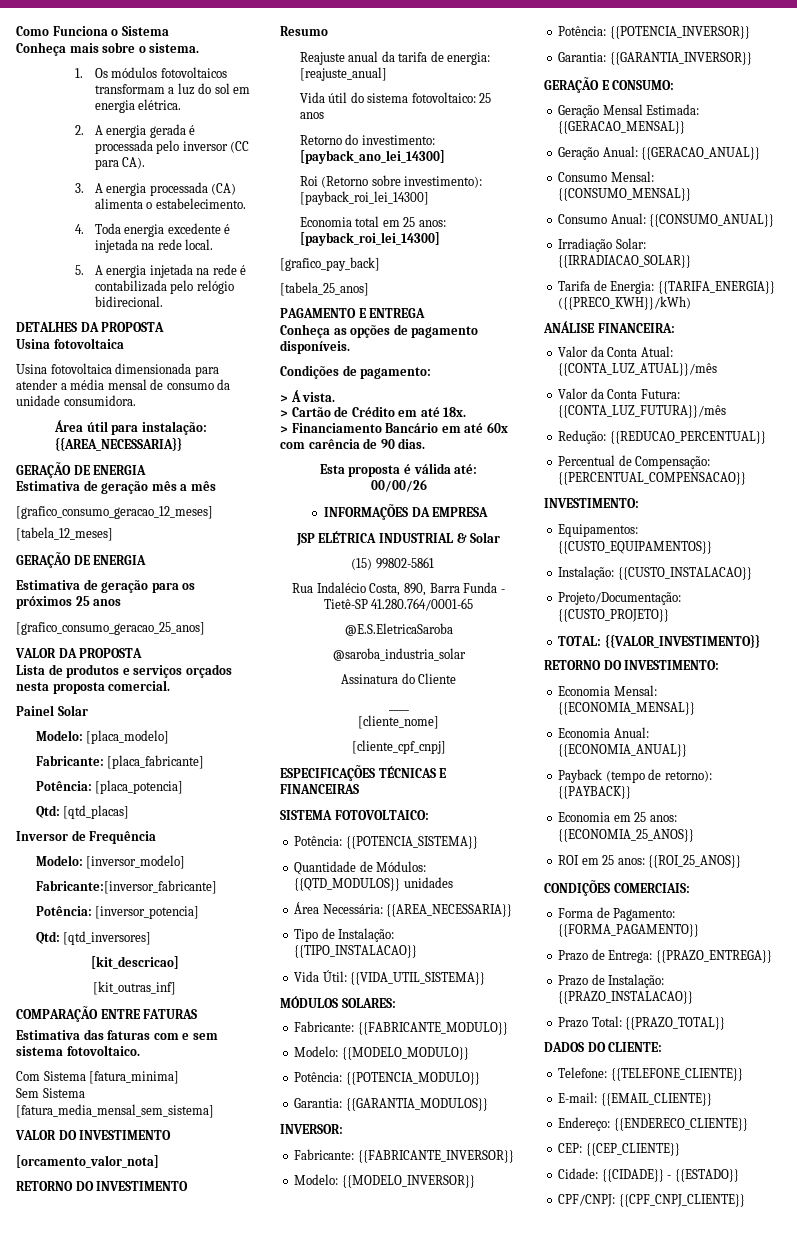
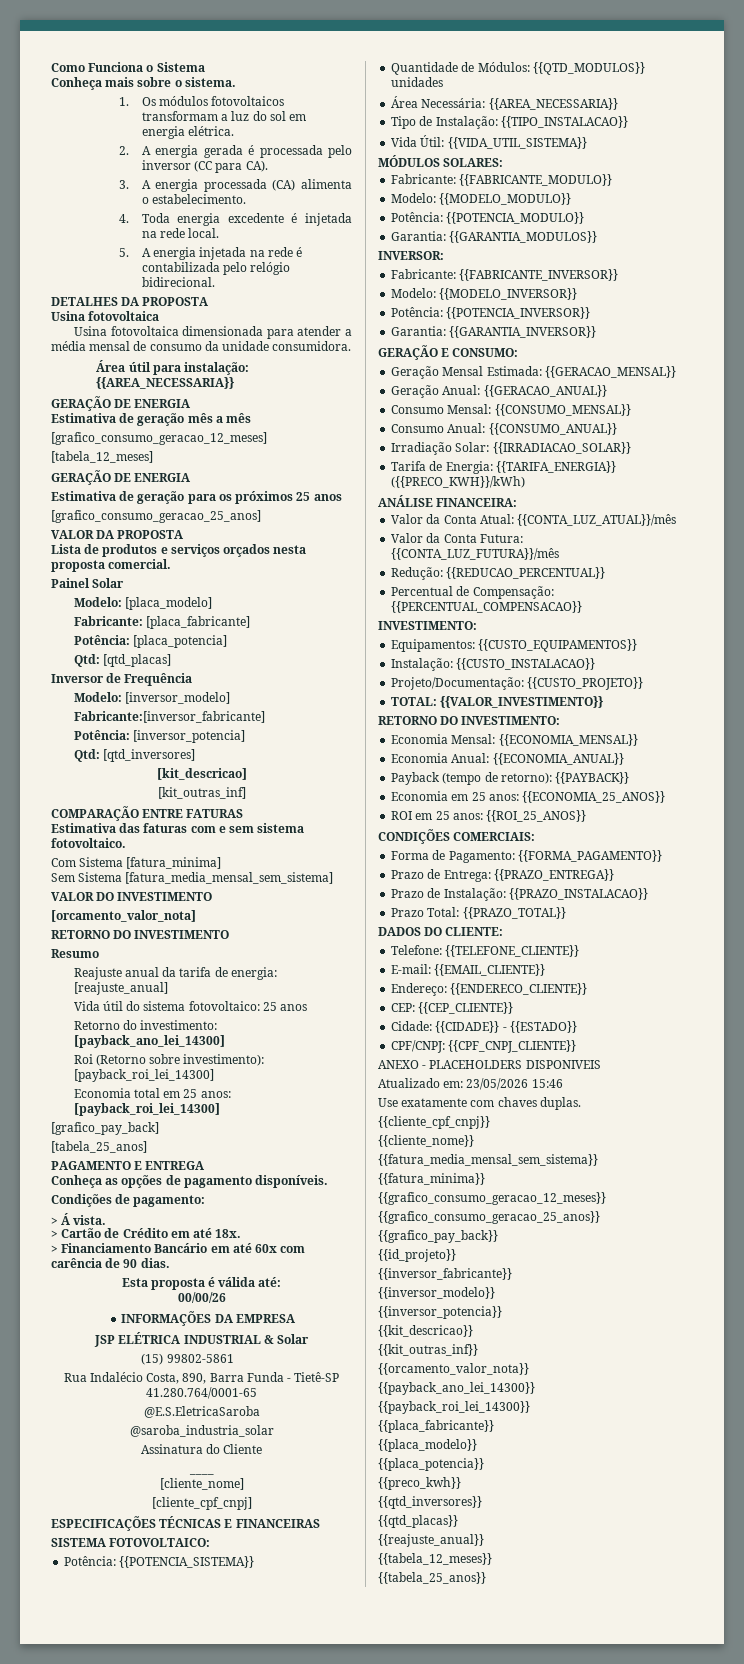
(745, 1200) none -> [378,1060,601,1069] [378,1078,563,1090] [378,1097,581,1110] [378,1116,490,1129] [378,1135,474,1147] [378,1154,598,1166] [378,1173,485,1185] [378,1192,606,1205] [378,1211,600,1224] [378,1230,498,1243] [378,1249,456,1262] [378,1268,512,1280] [378,1287,495,1299] [378,1306,502,1319] [378,1325,473,1337] [378,1344,478,1356] [378,1363,529,1375] [378,1382,535,1395] [378,1401,530,1414] [378,1420,494,1433] [378,1439,477,1452] [378,1458,484,1471] [378,1477,461,1490] [378,1496,482,1509] [378,1515,458,1528] [378,1534,484,1547] [378,1553,492,1565] [378,1572,486,1584] // ANEXO - PLACEHOLDERS DISPONIVEIS // Atualizado em: 23/05/2026 15:46 // Use exatamente com chaves duplas. // {{cliente_cpf_cnpj}} // {{cliente_nome}} // {{fatura_media_mensal_sem_sistema}} // {{fatura_minima}} // {{grafico_consumo_geracao_12_meses}} // {{grafico_consumo_geracao_25_anos}} // {{grafico_pay_back}} // {{id_projeto}} // {{inversor_fabricante}} // {{inversor_modelo}} // {{inversor_potencia}} // {{kit_descricao}} // {{kit_outras_inf}} // {{orcamento_valor_nota}} // {{payback_ano_lei_14300}} // {{payback_roi_lei_14300}} // {{placa_fabricante}} // {{placa_modelo}} // {{placa_potencia}} // {{preco_kwh}} // {{qtd_inversores}} // {{qtd_placas}} // {{reajuste_anual}} // {{tabela_12_meses}} // {{tabela_25_anos}}

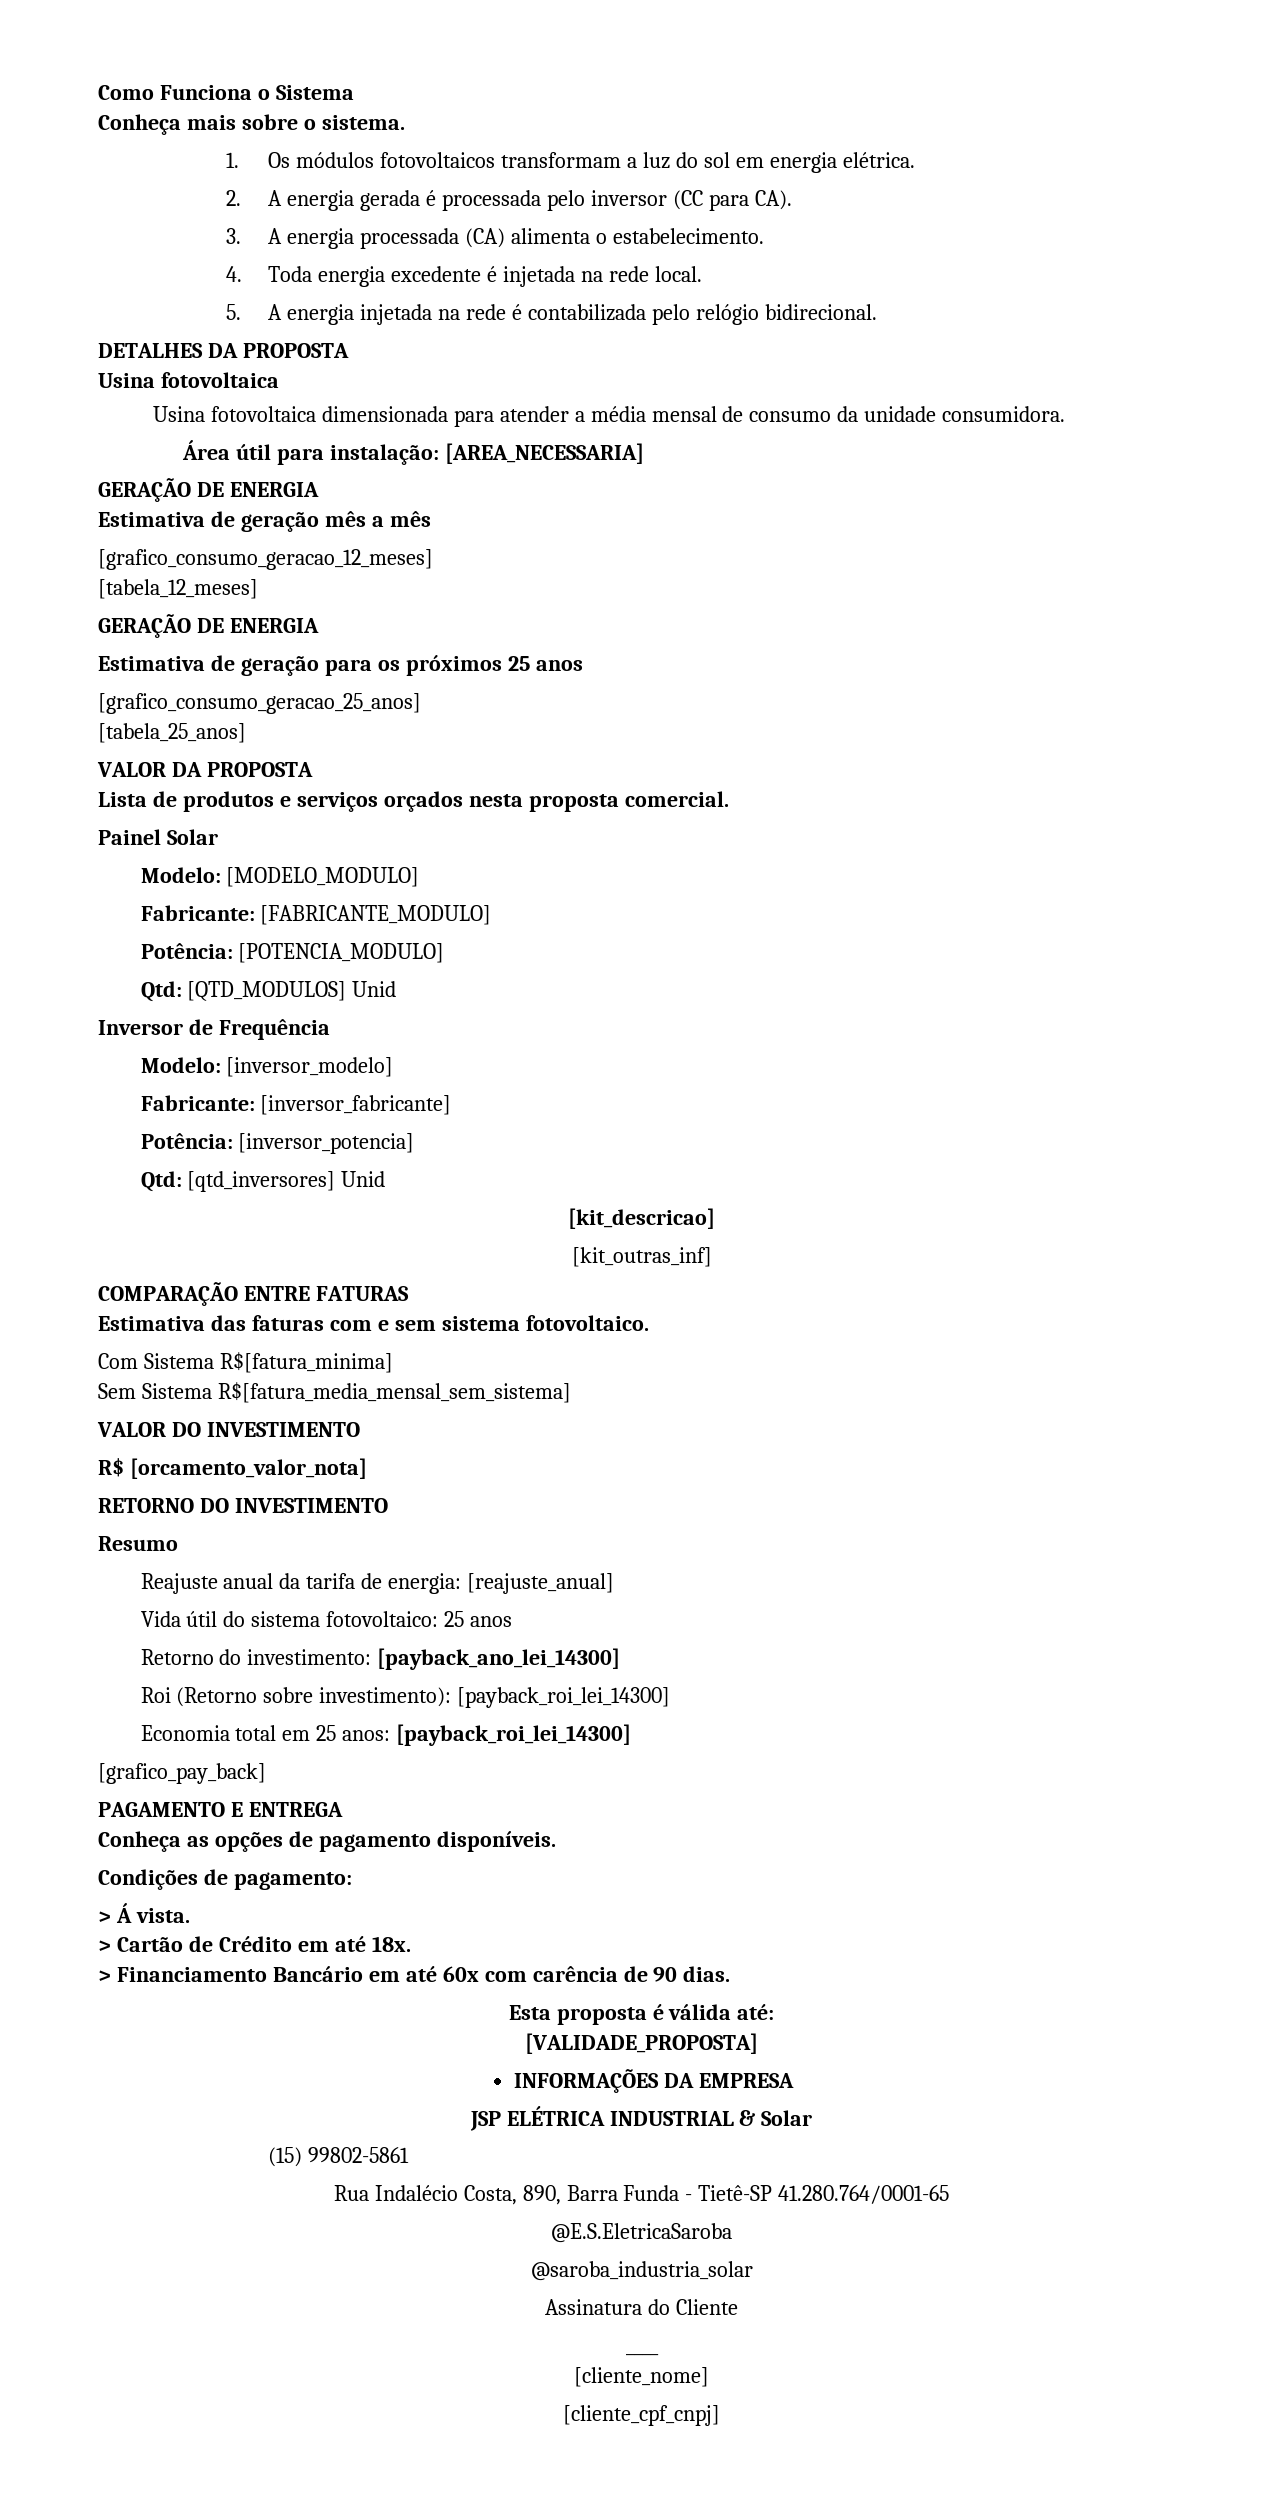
[96,377,235,389] {{AREA_NECESSARIA}} -> [444,443,644,464] [AREA_NECESSARIA]
(261, 516) none -> [98,723,246,743] // [tabela_25_anos]
[124,597,212,610] [73,616,250,629] [73,635,227,648] [73,654,171,667] [placa_modelo] // Fabricante: [placa_fabricante] // Potência: [placa_potencia] // Qtd: [qtd_placas] -> [226,867,420,887] [140,905,492,925] [140,943,445,963] [140,981,397,1002] [MODELO_MODULO] // Fabricante: [FABRICANTE_MODULO] // Potência: [POTENCIA_MODULO] // Qtd: [QTD_MODULOS] Unid
[73,711,265,723] Fabricante:[inversor_fabricante] -> [140,1095,452,1115] Fabricante: [inversor_fabricante]
(195, 755) none -> [341,1171,386,1187] Unid
[126,857,222,869] [fatura_minima] -> [219,1352,393,1373] R$[fatura_minima]
[125,872,334,884] [fatura_media_mensal_sem_sistema] -> [217,1382,571,1403] R$[fatura_media_mensal_sem_sistema]
(213, 896) none -> [98,1458,124,1477] R$
[51,1141,147,1153] // [tabela_25_anos] -> (266, 1773) none
[177,1292,226,1303] 00/00/26 -> [525,2033,758,2054] [VALIDADE_PROPOSTA]
[51,1516,320,1531] [51,1538,211,1547] [64,1556,255,1568] [391,62,645,75] [391,77,444,87] [391,96,618,110] [391,116,628,129] [391,135,587,149] [378,155,504,167] [391,174,613,186] [391,193,572,205] [391,212,585,224] [391,231,598,243] [378,251,444,260] [391,269,619,281] [391,288,578,300] [391,307,591,319] [391,326,597,338] [378,345,519,360] [391,366,676,379] [391,385,607,398] [391,404,631,416] [391,423,617,435] [391,442,631,455] [391,461,616,474] [391,476,526,488] [378,495,518,507] [391,514,677,526] [391,533,523,543] [391,548,560,560] [391,567,606,580] [391,586,554,599] [391,601,583,613] [378,621,477,630] [391,639,638,652] [391,658,596,671] [391,677,644,690] [391,696,604,708] [378,716,561,725] [391,734,638,746] [391,753,624,765] [391,772,630,785] [391,791,666,803] [391,810,587,822] [378,829,536,844] [391,850,662,863] [391,869,614,882] [391,888,648,901] [391,907,566,919] [378,927,504,936] [391,945,580,957] [391,964,546,976] [391,983,588,996] [391,1002,514,1014] [391,1021,577,1033] [391,1040,577,1053] [378,1060,601,1069] [378,1078,563,1090] [378,1097,581,1110] [378,1116,490,1129] [378,1135,474,1147] [378,1154,598,1166] [378,1173,485,1185] [378,1192,606,1205] [378,1211,600,1224] [378,1230,498,1243] [378,1249,456,1262] [378,1268,512,1280] [378,1287,495,1299] [378,1306,502,1319] [378,1325,473,1337] [378,1344,478,1356] [378,1363,529,1375] [378,1382,535,1395] [378,1401,530,1414] [378,1420,494,1433] [378,1439,477,1452] [378,1458,484,1471] [378,1477,461,1490] [378,1496,482,1509] [378,1515,458,1528] [378,1534,484,1547] [378,1553,492,1565] [378,1572,486,1584] // ESPECIFICAÇÕES TÉCNICAS E FINANCEIRAS // SISTEMA FOTOVOLTAICO: // Potência: {{POTENCIA_SISTEMA}} // Quantidade de Módulos: {{QTD_MODULOS}} unidades // Área Necessária: {{AREA_NECESSARIA}} // Tipo de Instalação: {{TIPO_INSTALACAO}} // Vida Útil: {{VIDA_UTIL_SISTEMA}} // MÓDULOS SOLARES: // Fabricante: {{FABRICANTE_MODULO}} // Modelo: {{MODELO_MODULO}} // Potência: {{POTENCIA_MODULO}} // Garantia: {{GARANTIA_MODULOS}} // INVERSOR: // Fabricante: {{FABRICANTE_INVERSOR}} // Modelo: {{MODELO_INVERSOR}} // Potência: {{POTENCIA_INVERSOR}} // Garantia: {{GARANTIA_INVERSOR}} // GERAÇÃO E CONSUMO: // Geração Mensal Estimada: {{GERACAO_MENSAL}} // Geração Anual: {{GERACAO_ANUAL}} // Consumo Mensal: {{CONSUMO_MENSAL}} // Consumo Anual: {{CONSUMO_ANUAL}} // Irradiação Solar: {{IRRADIACAO_SOLAR}} // Tarifa de Energia: {{TARIFA_ENERGIA}} ({{PRECO_KWH}}/kWh) // ANÁLISE FINANCEIRA: // Valor da Conta Atual: {{CONTA_LUZ_ATUAL}}/mês // Valor da Conta Futura: {{CONTA_LUZ_FUTURA}}/mês // Redução: {{REDUCAO_PERCENTUAL}} // Percentual de Compensação: {{PERCENTUAL_COMPENSACAO}} // INVESTIMENTO: // Equipamentos: {{CUSTO_EQUIPAMENTOS}} // Instalação: {{CUSTO_INSTALACAO}} // Projeto/Documentação: {{CUSTO_PROJETO}} // TOTAL: {{VALOR_INVESTIMENTO}} // RETORNO DO INVESTIMENTO: // Economia Mensal: {{ECONOMIA_MENSAL}} // Economia Anual: {{ECONOMIA_ANUAL}} // Payback (tempo de retorno): {{PAYBACK}} // Economia em 25 anos: {{ECONOMIA_25_ANOS}} // ROI em 25 anos: {{ROI_25_ANOS}} // CONDIÇÕES COMERCIAIS: // Forma de Pagamento: {{FORMA_PAGAMENTO}} // Prazo de Entrega: {{PRAZO_ENTREGA}} // Prazo de Instalação: {{PRAZO_INSTALACAO}} // Prazo Total: {{PRAZO_TOTAL}} // DADOS DO CLIENTE: // Telefone: {{TELEFONE_CLIENTE}} // E-mail: {{EMAIL_CLIENTE}} // Endereço: {{ENDERECO_CLIENTE}} // CEP: {{CEP_CLIENTE}} // Cidade: {{CIDADE}} - {{ESTADO}} // CPF/CNPJ: {{CPF_CNPJ_CLIENTE}} // ANEXO - PLACEHOLDERS DISPONIVEIS // Atualizado em: 23/05/2026 15:46 // Use exatamente com chaves duplas. // {{cliente_cpf_cnpj}} // {{cliente_nome}} // {{fatura_media_mensal_sem_sistema}} // {{fatura_minima}} // {{grafico_consumo_geracao_12_meses}} // {{grafico_consumo_geracao_25_anos}} // {{grafico_pay_back}} // {{id_projeto}} // {{inversor_fabricante}} // {{inversor_modelo}} // {{inversor_potencia}} // {{kit_descricao}} // {{kit_outras_inf}} // {{orcamento_valor_nota}} // {{payback_ano_lei_14300}} // {{payback_roi_lei_14300}} // {{placa_fabricante}} // {{placa_modelo}} // {{placa_potencia}} // {{preco_kwh}} // {{qtd_inversores}} // {{qtd_placas}} // {{reajuste_anual}} // {{tabela_12_meses}} // {{tabela_25_anos}} -> (720, 2415) none

